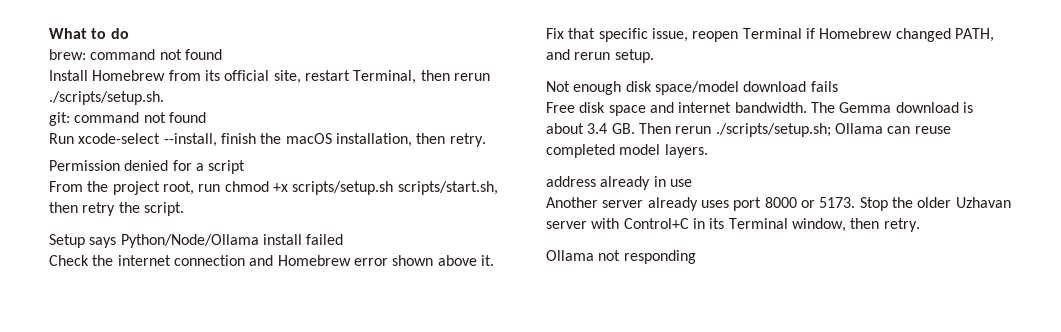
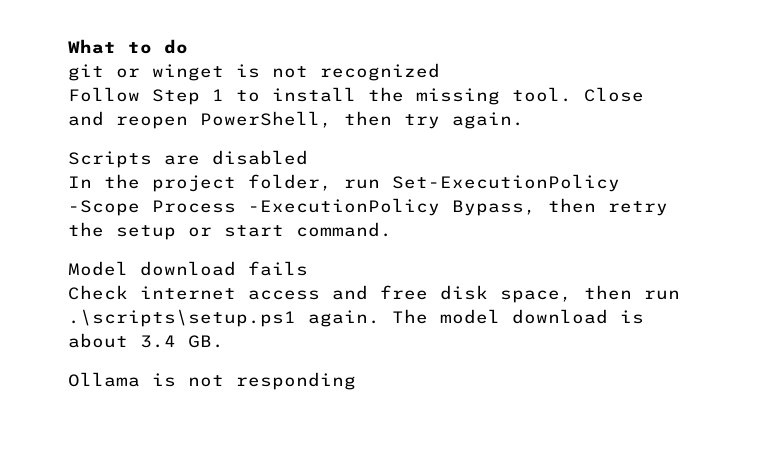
[49,49,222,60] [49,70,490,84] [49,91,164,105] [49,112,206,126] [49,133,486,147] [49,160,246,174] [49,181,498,195] [49,202,184,216] [49,234,344,248] [49,255,494,266] [546,28,994,42] [546,49,654,63] [546,81,838,95] [546,102,892,116] brew: command not found // Install Homebrew from its official site, restart Terminal, then rerun ./scripts/setup.sh. // git: command not found // Run xcode-select --install, finish the macOS installation, then retry. // Permission denied for a script // From the project root, run chmod +x scripts/setup.sh scripts/start.sh, then retry the script. // Setup says Python/Node/Ollama install failed // Check the internet connection and Homebrew error shown above it. Fix that specific issue, reopen Terminal if Homebrew changed PATH, and rerun setup. // Not enough disk space/model download fails // Free disk space and internet bandwidth. The Gemma -> [68,63,440,81] [68,87,644,105] [68,111,524,129] [68,150,308,168] [68,174,620,192] [68,198,668,216] [68,222,392,240] [68,261,308,276] [68,285,680,303] [68,309,500,327] git or winget is not recognized // Follow Step 1 to install the missing tool. Close and reopen PowerShell, then try again. // Scripts are disabled // In the project folder, run Set-ExecutionPolicy -Scope Process -ExecutionPolicy Bypass, then retry the setup or start command. // Model download fails // Check internet access and free disk space, then run .\scripts\setup.ps1 again. The model
[638,123,951,137] [546,144,708,158] [546,176,692,190] [546,197,1011,211] [546,218,920,232] [546,250,594,261] Then rerun ./scripts/setup.sh; Ollama can reuse completed model layers. // address already in use // Another server already uses port 8000 or 5173. Stop the older Uzhavan server with Control+C in its Terminal window, then retry. // Ollama -> [68,372,176,387] // Ollama is

